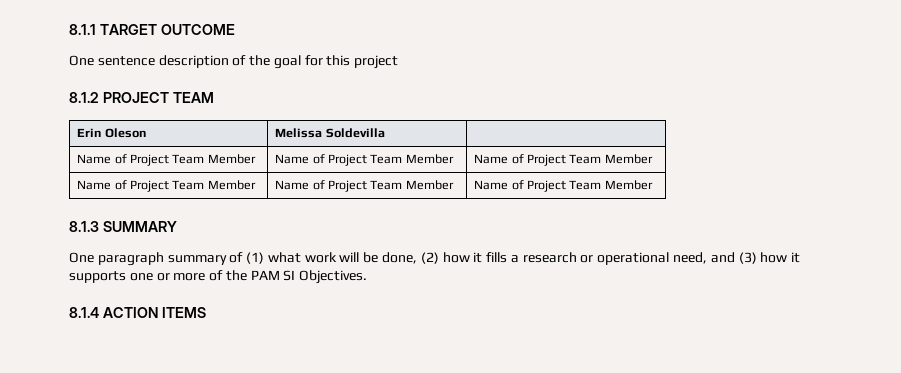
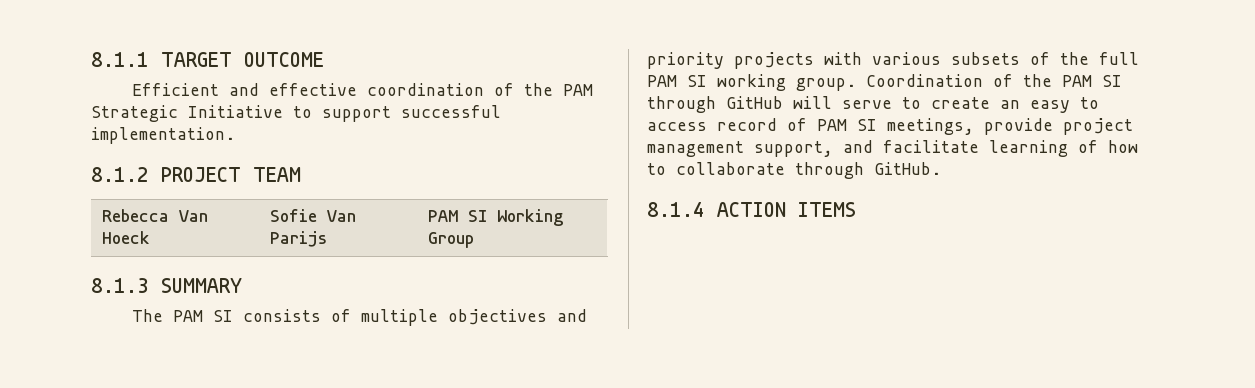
[69,55,399,69] [69,92,214,103] [77,128,146,138] [275,128,385,138] [77,154,256,166] [275,154,454,166] [474,154,653,166] [77,180,256,192] [275,180,454,192] [474,180,653,192] [69,221,177,232] [69,252,801,266] [69,270,368,284] One sentence description of the goal for this project // 8.1.2 PROJECT TEAM // Erin Oleson | Melissa Soldevilla | // Name of Project Team Member | Name of Project Team Member | Name of Project Team Member // Name of Project Team Member | Name of Project Team Member | Name of Project Team Member // 8.1.3 SUMMARY // One paragraph summary of (1) what work will be done, (2) how it fills a research or operational need, and (3) how it supports one or more of the PAM SI Objectives. -> [132,83,594,96] [91,105,501,122] [91,127,235,144] [91,167,301,182] [102,209,209,222] [102,231,151,244] [270,209,357,222] [270,231,328,247] [428,209,564,226] [428,232,475,248] [91,278,242,293] [132,309,588,326] [647,52,1139,69] [647,74,1122,91] [647,96,1099,113] [647,118,1133,135] [647,140,1138,157] [647,162,941,179] Efficient and effective coordination of the PAM Strategic Initiative to support successful implementation. // 8.1.2 PROJECT TEAM // Rebecca Van Hoeck | Sofie Van Parijs | PAM SI Working Group // 8.1.3 SUMMARY // The PAM SI consists of multiple objectives and priority projects with various subsets of the full PAM SI working group. Coordination of the PAM SI through GitHub will serve to create an easy to access record of PAM SI meetings, provide project management support, and facilitate learning of how to collaborate through GitHub.

